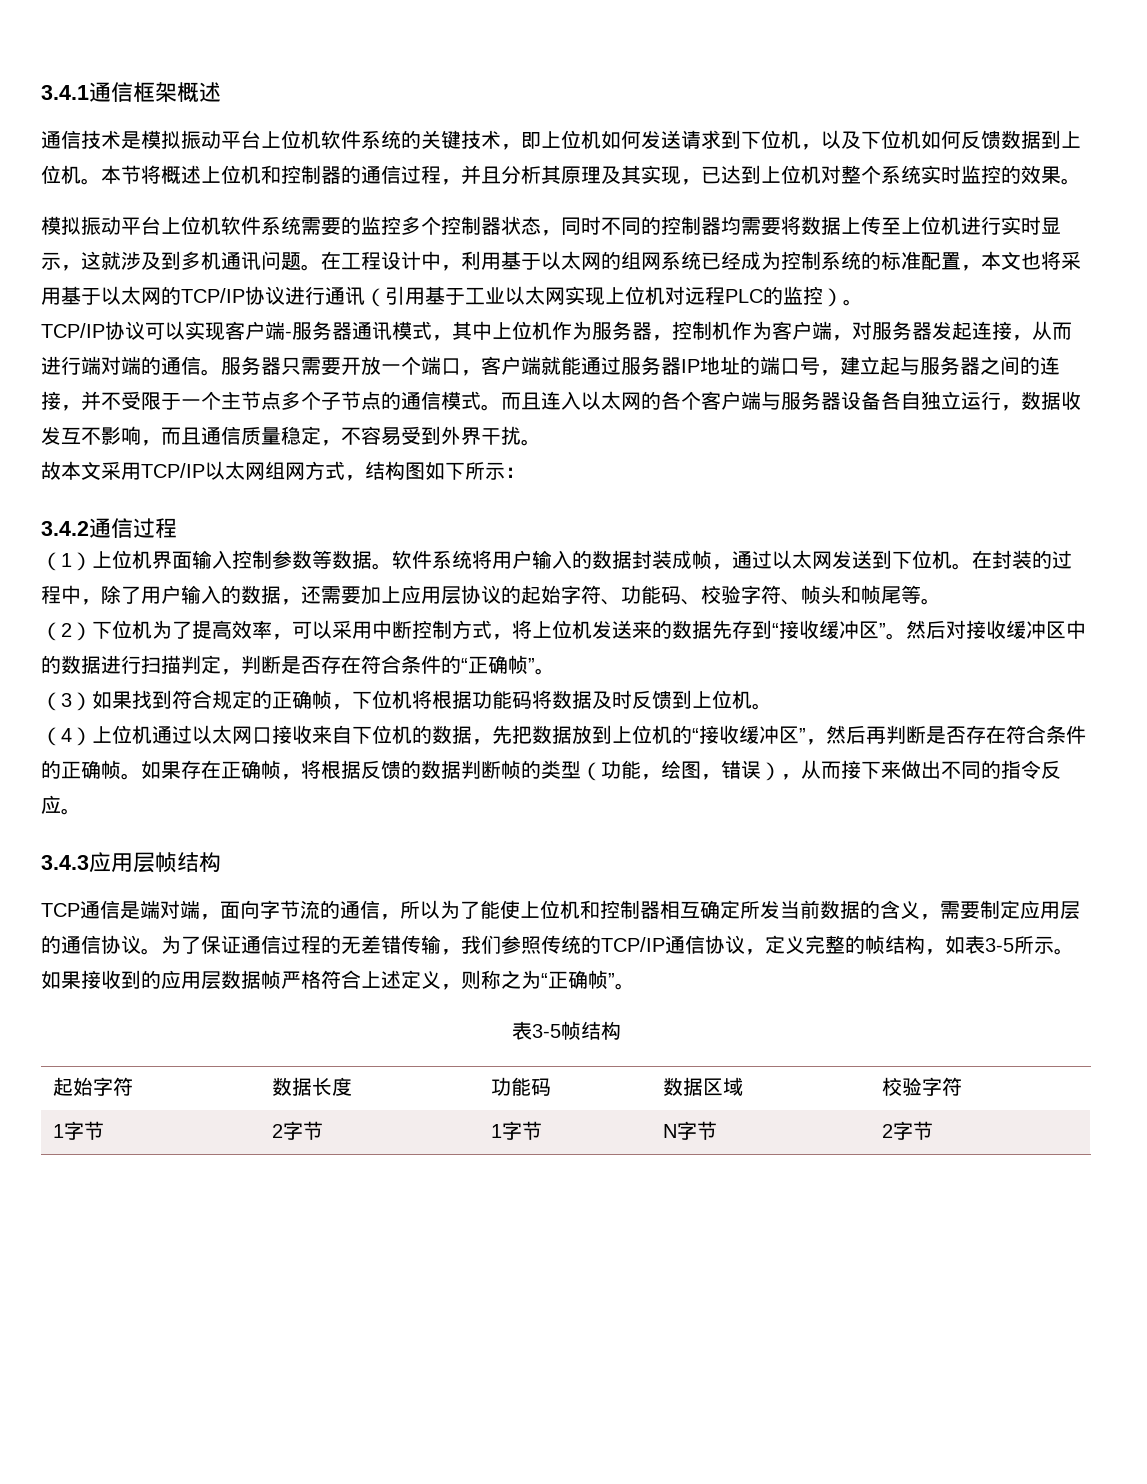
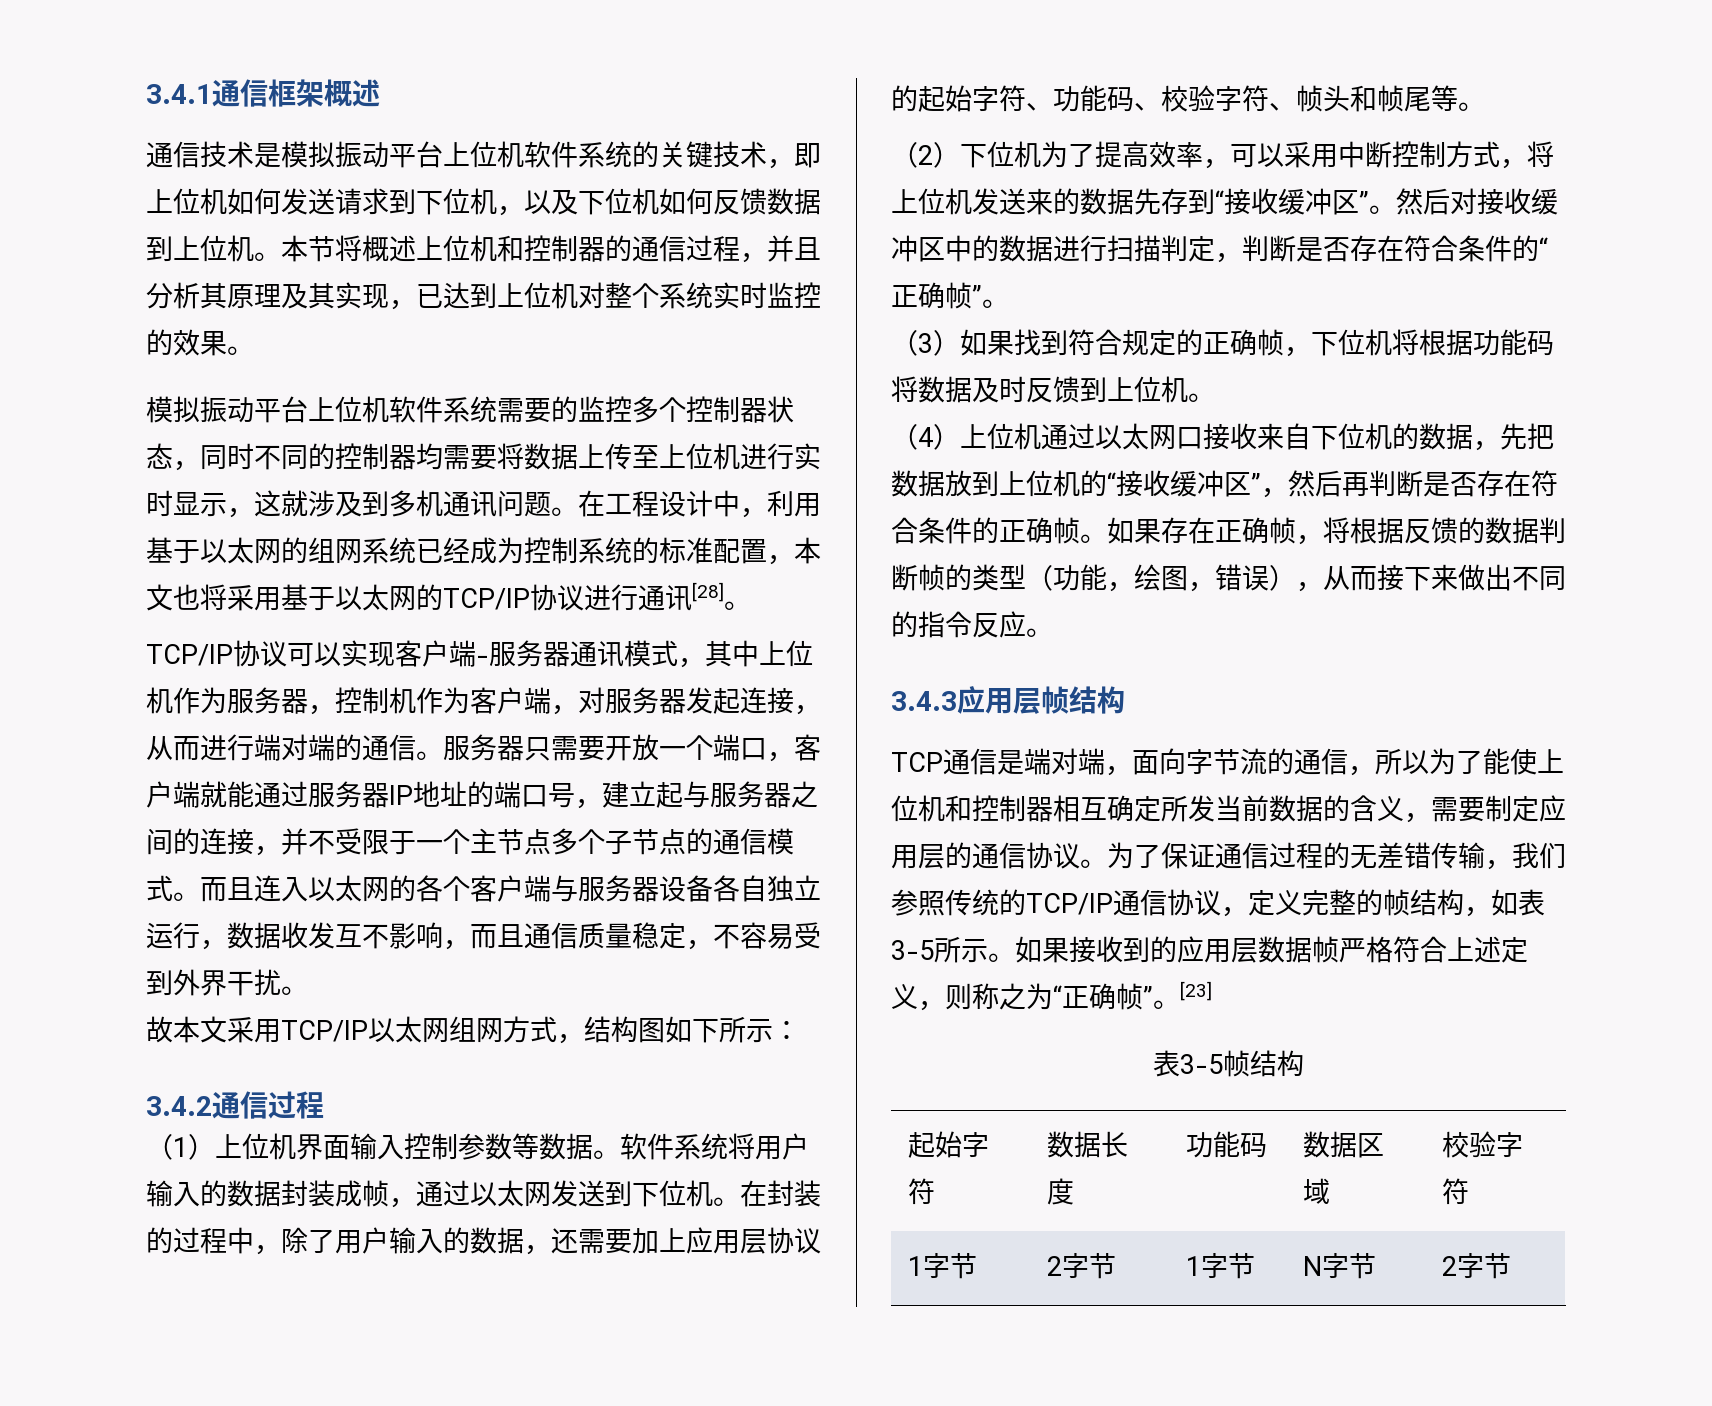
[365,286,843,307] （引用基于工业以太网实现上位机对远程PLC的监控） -> [692,582,724,602] [28]
(635, 986) none -> [1180,981,1212,1001] [23]

